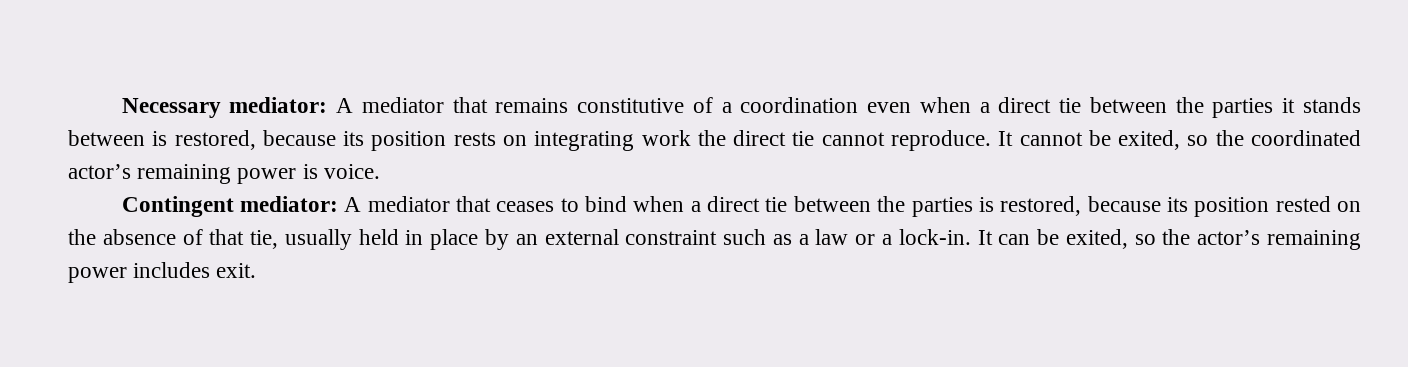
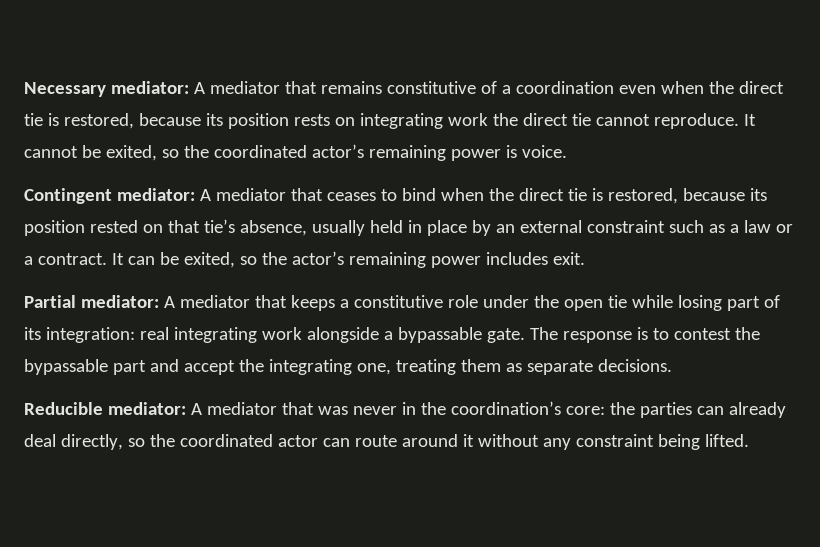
[979,97,1361,118] [68,130,145,146] a direct tie between the parties it stands between -> [708,81,784,94] [24,113,43,126] the direct tie
[690,196,973,217] a direct tie between the parties -> [488,188,587,201] the direct tie
[68,229,279,249] the absence of that tie, -> [167,219,307,236] that tie’s absence,
[898,229,971,245] lock-in. -> [37,253,107,265] contract.
(257, 270) none -> [24,295,780,311] [24,327,760,343] [24,359,672,375] [24,401,786,418] [24,434,749,450] // Partial mediator: A mediator that keeps a constitutive role under the open tie while losing part of its integration: real integrating work alongside a bypassable gate. The response is to contest the bypassable part and accept the integrating one, treating them as separate decisions. // Reducible mediator: A mediator that was never in the coordination’s core: the parties can already deal directly, so the coordinated actor can route around it without any constraint being lifted.

